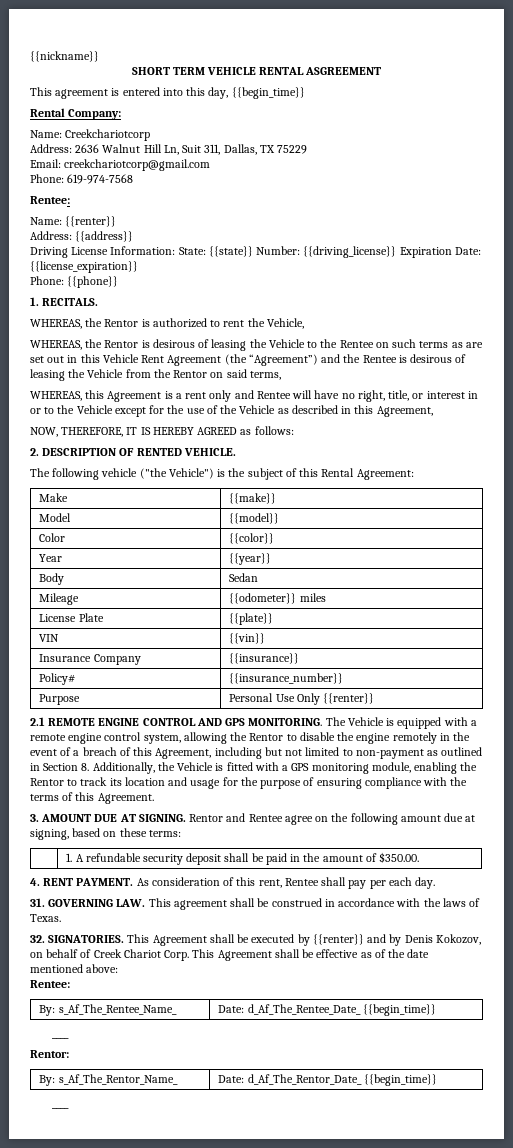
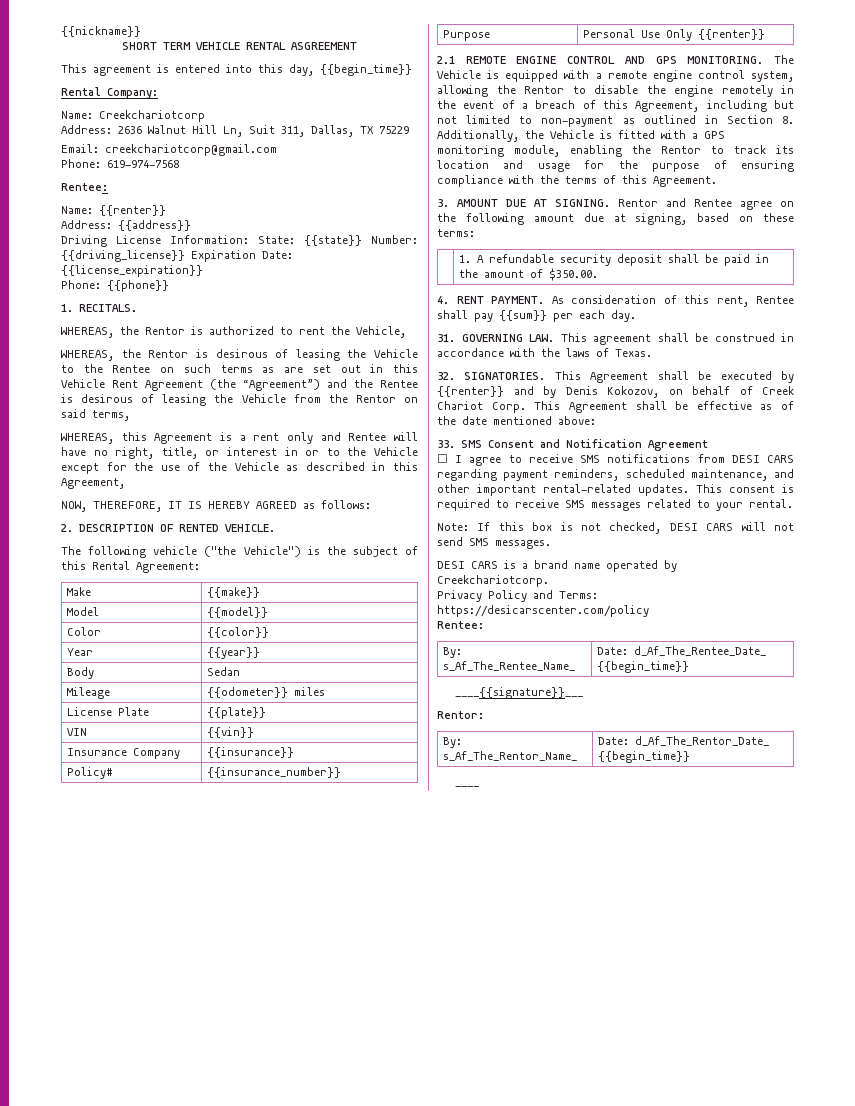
(367, 884) none -> [499,310,547,321] {{sum}}
(119, 968) none -> [437,439,708,451] [437,454,794,466] [437,469,794,481] [437,484,794,496] [437,499,793,511] [437,522,794,534] [437,537,551,549] [437,560,677,572] [437,575,549,587] [437,590,598,602] [437,605,649,617] // 33. SMS Consent and Notification Agreement // ☐ I agree to receive SMS notifications from DESI CARS regarding payment reminders, scheduled maintenance, and other important rental-related updates. This consent is required to receive SMS messages related to your rental. // Note: If this box is not checked, DESI CARS will not send SMS messages. // DESI CARS is a brand name operated by Creekchariotcorp. // Privacy Policy and Terms: https://desicarscenter.com/policy
[52,1037,70,1039] ____ -> [454,687,583,699] ____{{signature}}___

